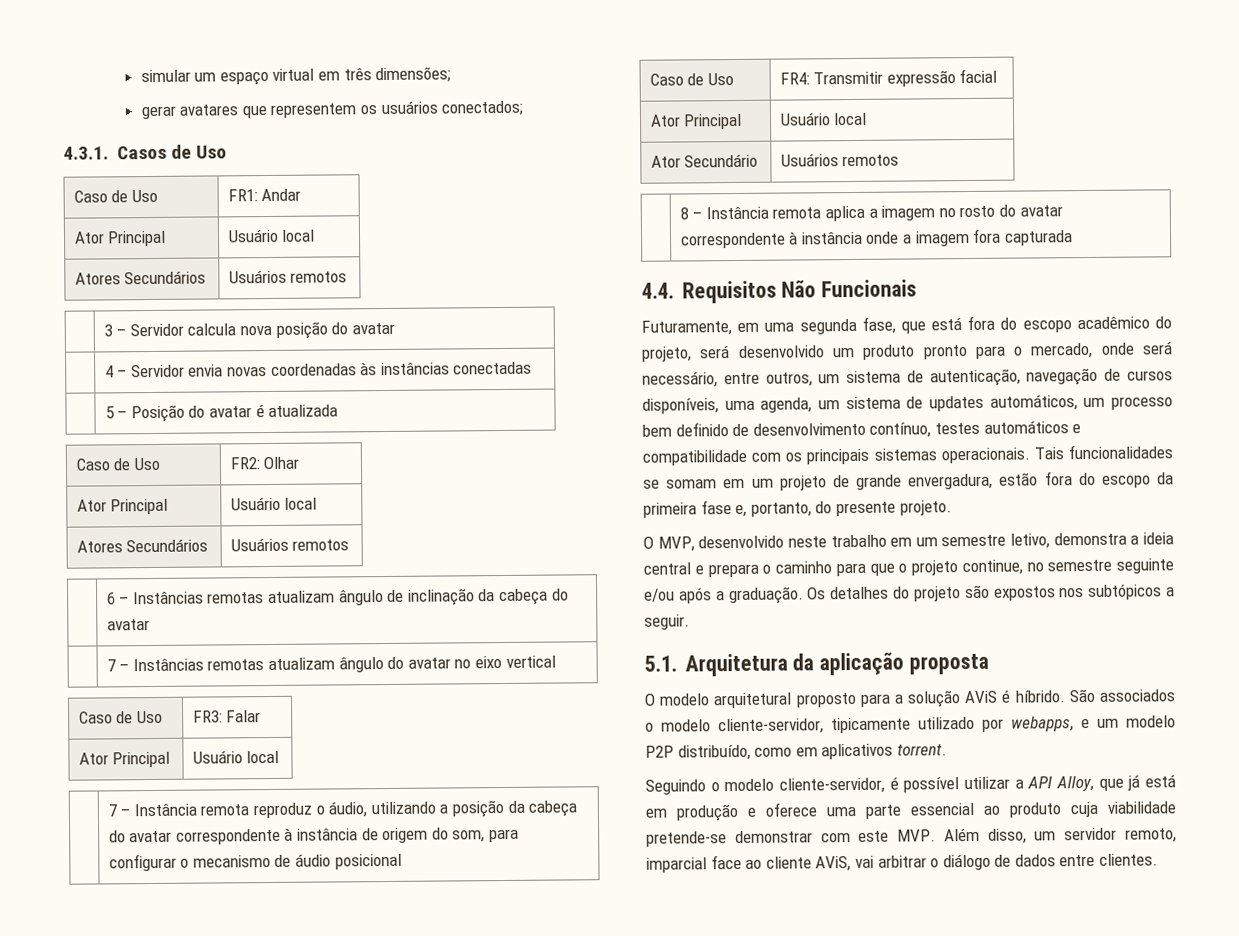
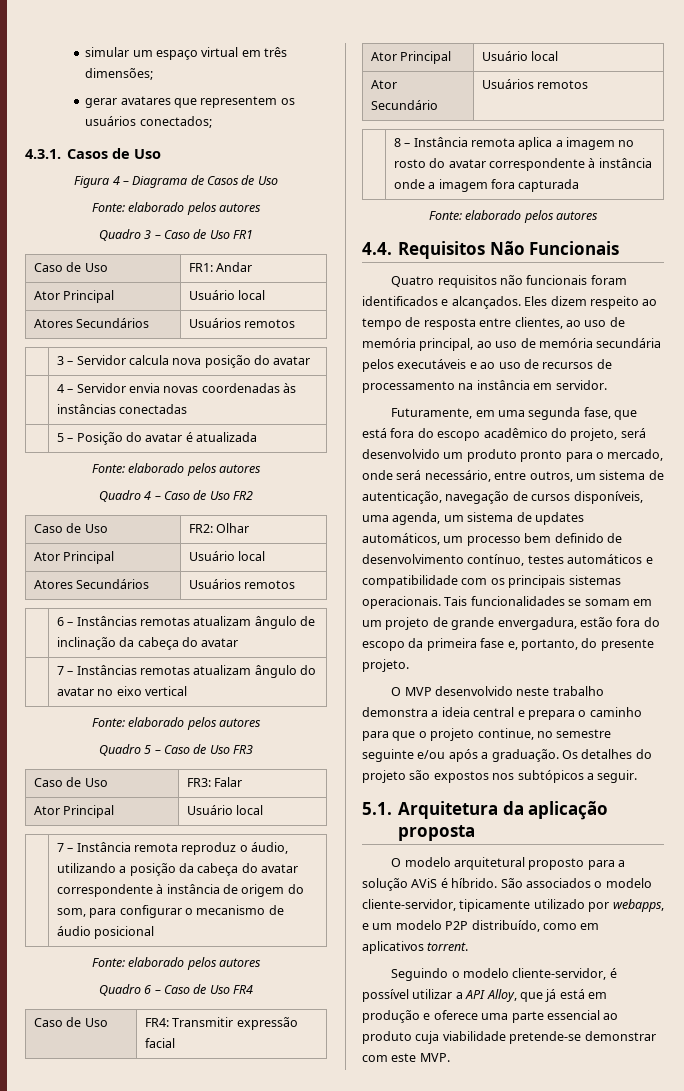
(227, 152) none -> [74,175,278,188] [91,202,262,215] [98,229,254,241] // Figura 4 – Diagrama de Casos de Uso // Fonte: elaborado pelos autores // Quadro 3 – Caso de Uso FR1
(339, 410) none -> [91,463,262,476] [98,490,254,502] // Fonte: elaborado pelos autores // Quadro 4 – Caso de Uso FR2
(556, 661) none -> [91,717,262,730] [98,744,254,756] // Fonte: elaborado pelos autores // Quadro 5 – Caso de Uso FR3
(402, 861) none -> [91,957,262,970] [98,984,254,996] // Fonte: elaborado pelos autores // Quadro 6 – Caso de Uso FR4
(1073, 238) none -> [428,210,599,223] // Fonte: elaborado pelos autores
(918, 288) none -> [391,275,627,288] [362,296,658,309] [362,317,625,330] [362,338,662,351] [362,359,612,372] [362,380,607,393] // Quatro requisitos não funcionais foram identificados e alcançados. Eles dizem respeito ao tempo de resposta entre clientes, ao uso de memória principal, ao uso de memória secundária pelos executáveis e ao uso de recursos de processamento na instância em servidor.
[657,536,695,552] MVP, -> [404,687,432,696] MVP
[890,533,1051,549] em um semestre letivo, -> (604, 691) none
[943,827,1177,844] [646,853,1159,873] Além disso, um servidor remoto, imparcial face ao cliente AViS, vai arbitrar o diálogo de dados entre clientes. -> (450, 1057) none

